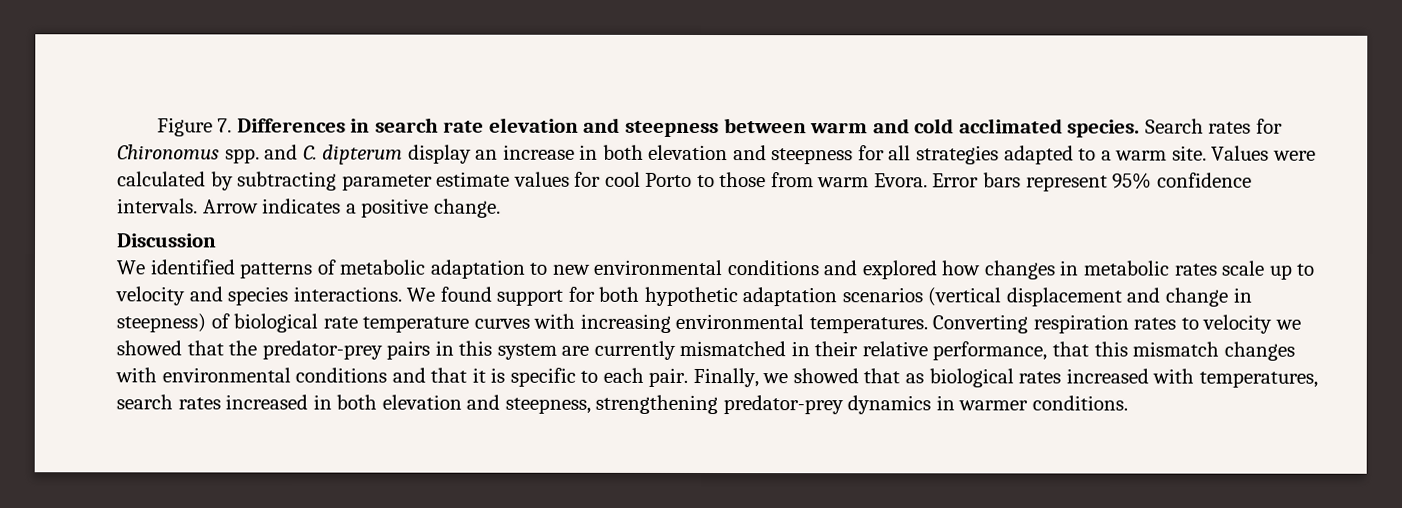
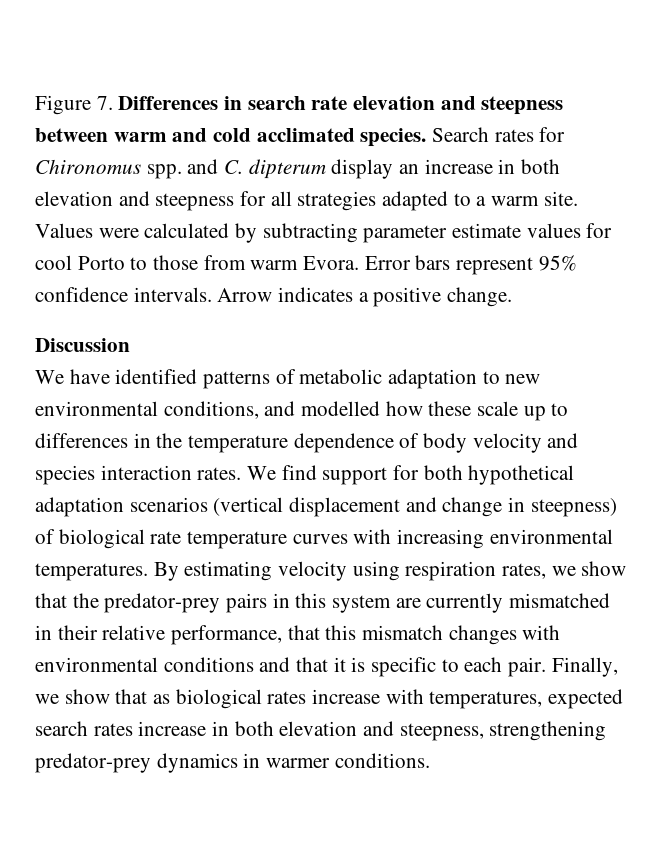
(145, 267) none -> [69,369,110,384] have
[726,260,1315,280] [115,286,492,306] conditions and explored how changes in metabolic rates scale up to velocity and species interactions. We found -> [163,401,569,421] [35,433,579,453] [35,465,317,485] conditions, and modelled how these scale up to differences in the temperature dependence of body velocity and species interaction rates. We find
[643,286,738,307] hypothetic -> [468,465,575,485] hypothetical
[932,314,1302,334] [116,340,182,356] Converting respiration rates to velocity we showed -> [153,561,627,581] By estimating velocity using respiration rates, we show
[792,368,859,384] showed -> [64,689,110,704] show
[1065,368,1149,384] increased -> [312,689,381,704] increase
(1318, 379) none -> [548,689,624,709] expected
[225,394,309,410] increased -> [138,721,207,736] increase

